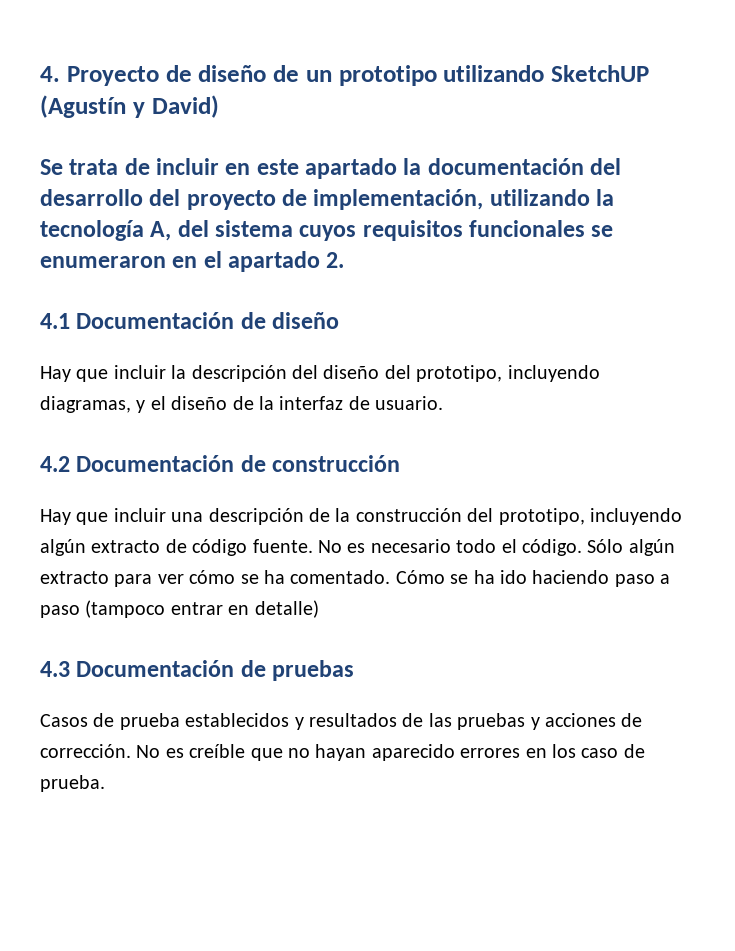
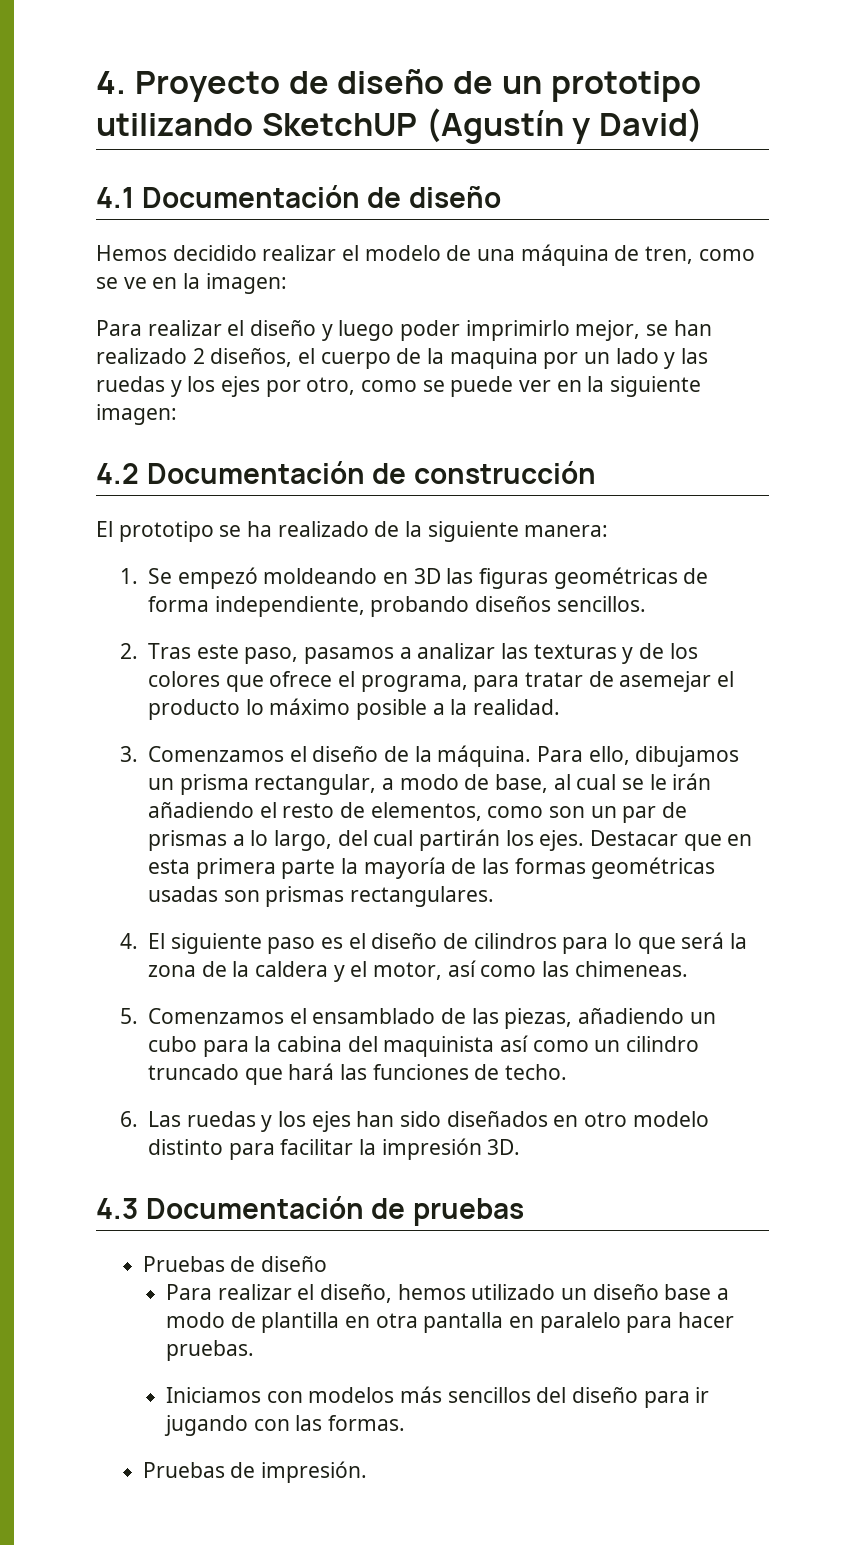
[40,158,622,179] [40,189,615,210] [40,220,614,241] [40,251,345,272] [40,312,340,329] [40,365,600,382] [40,396,444,413] [40,455,401,472] [40,508,682,525] [40,539,675,556] [40,570,671,587] [40,600,319,618] [40,660,355,681] [40,713,643,730] [40,744,645,761] [40,775,105,792] Se trata de incluir en este apartado la documentación del desarrollo del proyecto de implementación, utilizando la tecnología A, del sistema cuyos requisitos funcionales se enumeraron en el apartado 2. // 4.1 Documentación de diseño // Hay que incluir la descripción del diseño del prototipo, incluyendo diagramas, y el diseño de la interfaz de usuario. // 4.2 Documentación de construcción // Hay que incluir una descripción de la construcción del prototipo, incluyendo algún extracto de código fuente. No es necesario todo el código. Sólo algún extracto para ver cómo se ha comentado. Cómo se ha ido haciendo paso a paso (tampoco entrar en detalle) // 4.3 Documentación de pruebas // Casos de prueba establecidos y resultados de las pruebas y acciones de corrección. No es creíble que no hayan aparecido errores en los caso de prueba. -> [96,185,501,208] [96,244,755,266] [96,273,287,294] [96,320,712,341] [96,348,709,369] [96,376,702,397] [96,404,177,425] [96,461,596,484] [96,521,609,542] [119,567,709,589] [148,596,646,617] [119,643,698,664] [148,671,735,692] [148,698,561,720] [119,745,740,767] [148,773,712,795] [148,802,688,823] [148,829,753,851] [148,857,716,879] [148,886,495,907] [119,932,748,954] [148,960,688,982] [119,1008,716,1029] [148,1035,700,1057] [148,1063,568,1085] [119,1111,709,1132] [148,1138,521,1160] [96,1196,524,1226] [142,1256,327,1272] [166,1284,730,1303] [166,1312,735,1333] [166,1340,255,1361] [166,1386,710,1408] [164,1415,406,1436] [142,1461,367,1483] 4.1 Documentación de diseño // Hemos decidido realizar el modelo de una máquina de tren, como se ve en la imagen: // Para realizar el diseño y luego poder imprimirlo mejor, se han realizado 2 diseños, el cuerpo de la maquina por un lado y las ruedas y los ejes por otro, como se puede ver en la siguiente imagen: // 4.2 Documentación de construcción // El prototipo se ha realizado de la siguiente manera: // 1. Se empezó moldeando en 3D las figuras geométricas de forma independiente, probando diseños sencillos. // 2. Tras este paso, pasamos a analizar las texturas y de los colores que ofrece el programa, para tratar de asemejar el producto lo máximo posible a la realidad. // 3. Comenzamos el diseño de la máquina. Para ello, dibujamos un prisma rectangular, a modo de base, al cual se le irán añadiendo el resto de elementos, como son un par de prismas a lo largo, del cual partirán los ejes. Destacar que en esta primera parte la mayoría de las formas geométricas usadas son prismas rectangulares. // 4. El siguiente paso es el diseño de cilindros para lo que será la zona de la caldera y el motor, así como las chimeneas. // 5. Comenzamos el ensamblado de las piezas, añadiendo un cubo para la cabina del maquinista así como un cilindro truncado que hará las funciones de techo. // 6. Las ruedas y los ejes han sido diseñados en otro modelo distinto para facilitar la impresión 3D. // 4.3 Documentación de pruebas // Pruebas de diseño // Para realizar el diseño, hemos utilizado un diseño base a modo de plantilla en otra pantalla en paralelo para hacer pruebas. // Iniciamos con modelos más sencillos del diseño para ir jugando con las formas. // Pruebas de impresión.

